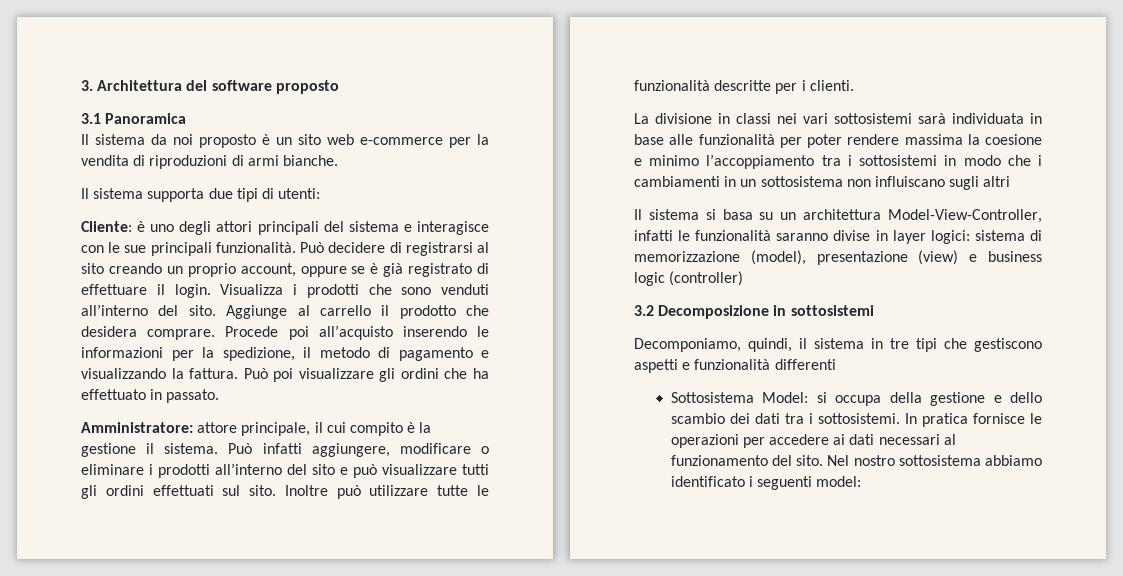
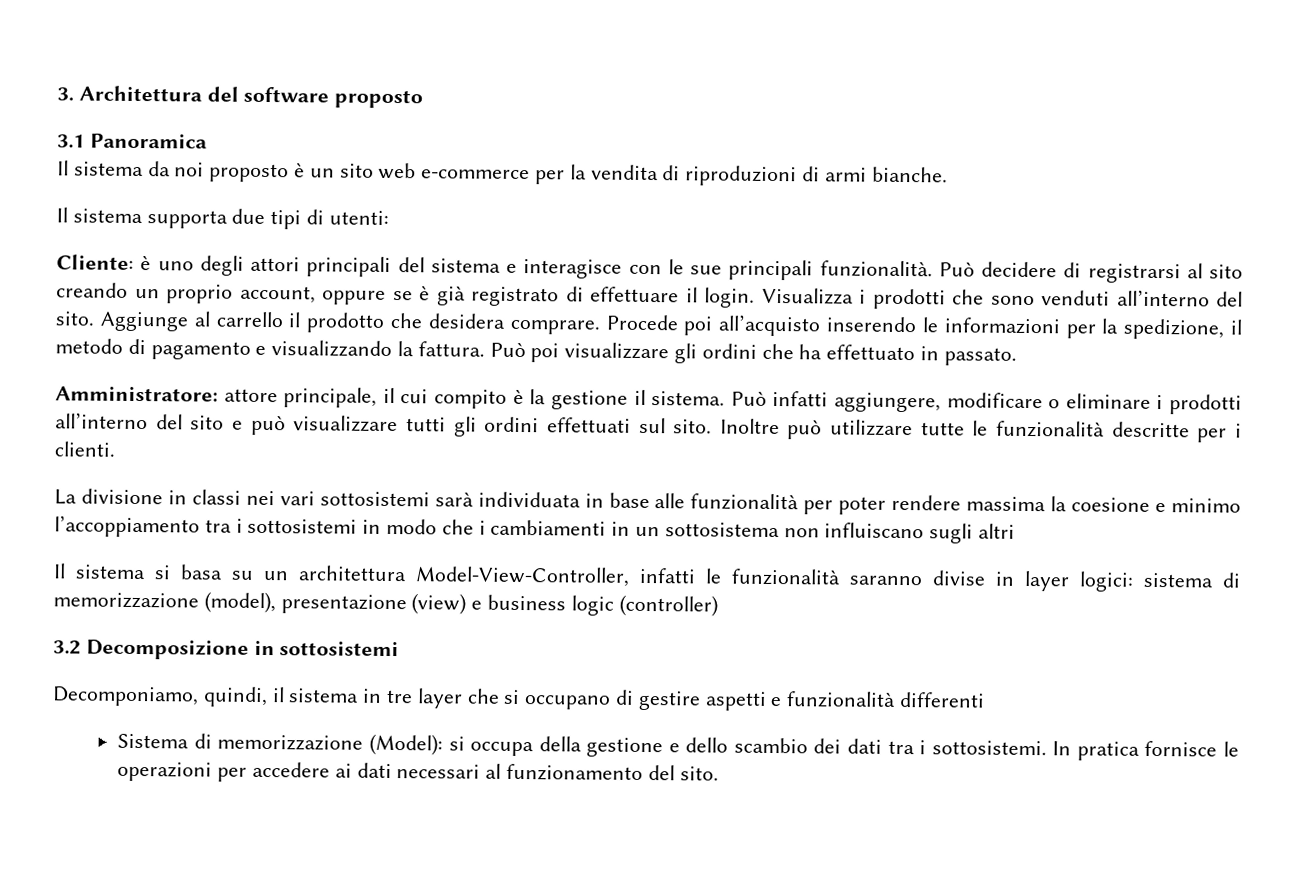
[916,338,1042,352] tipi che gestiscono -> [416,688,701,711] layer che si occupano di gestire
[670,392,809,403] Sottosistema Model: -> [117,733,443,756] Sistema di memorizzazione (Model):
[827,455,1042,466] [670,476,862,490] Nel nostro sottosistema abbiamo identificato i seguenti model: -> (719, 773) none

